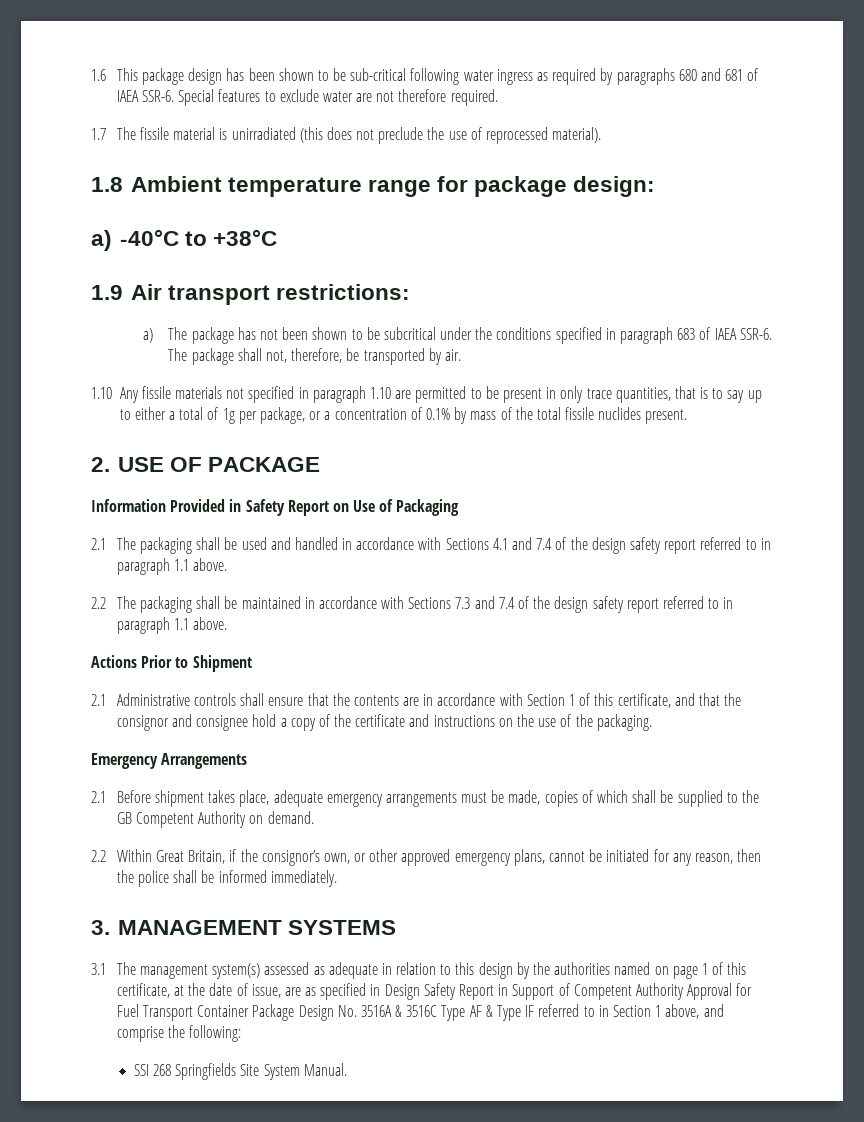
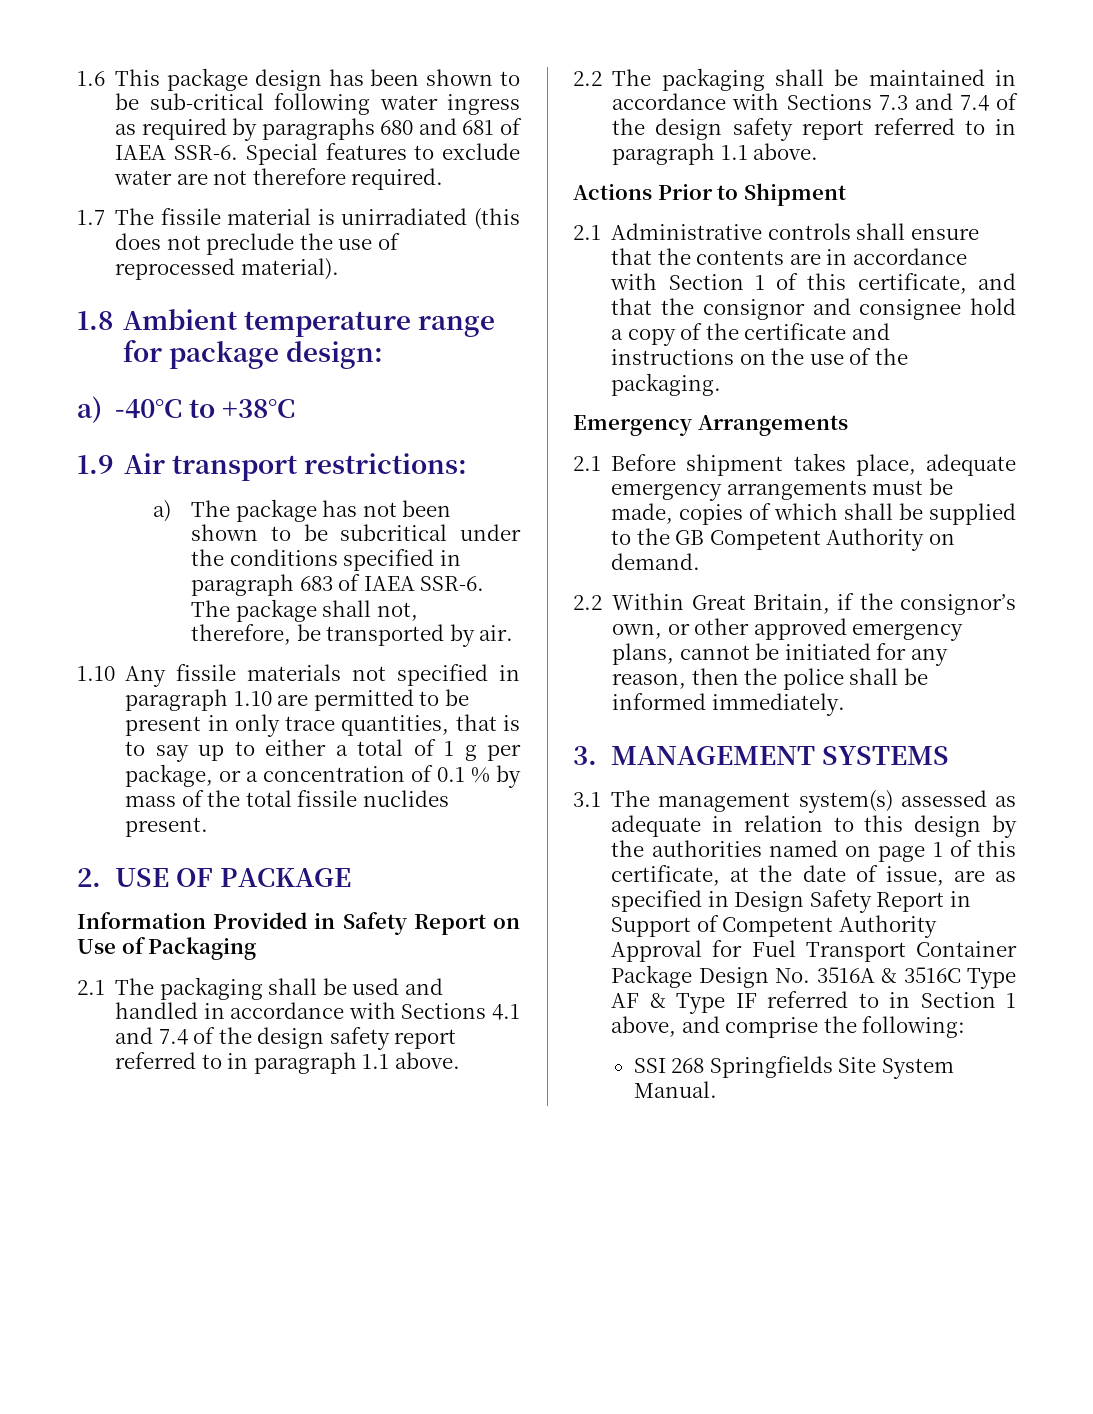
[222,408,235,424] 1g -> [444,741,477,761] 1 g
[425,408,450,420] 0.1% -> [437,767,491,783] 0.1 %

